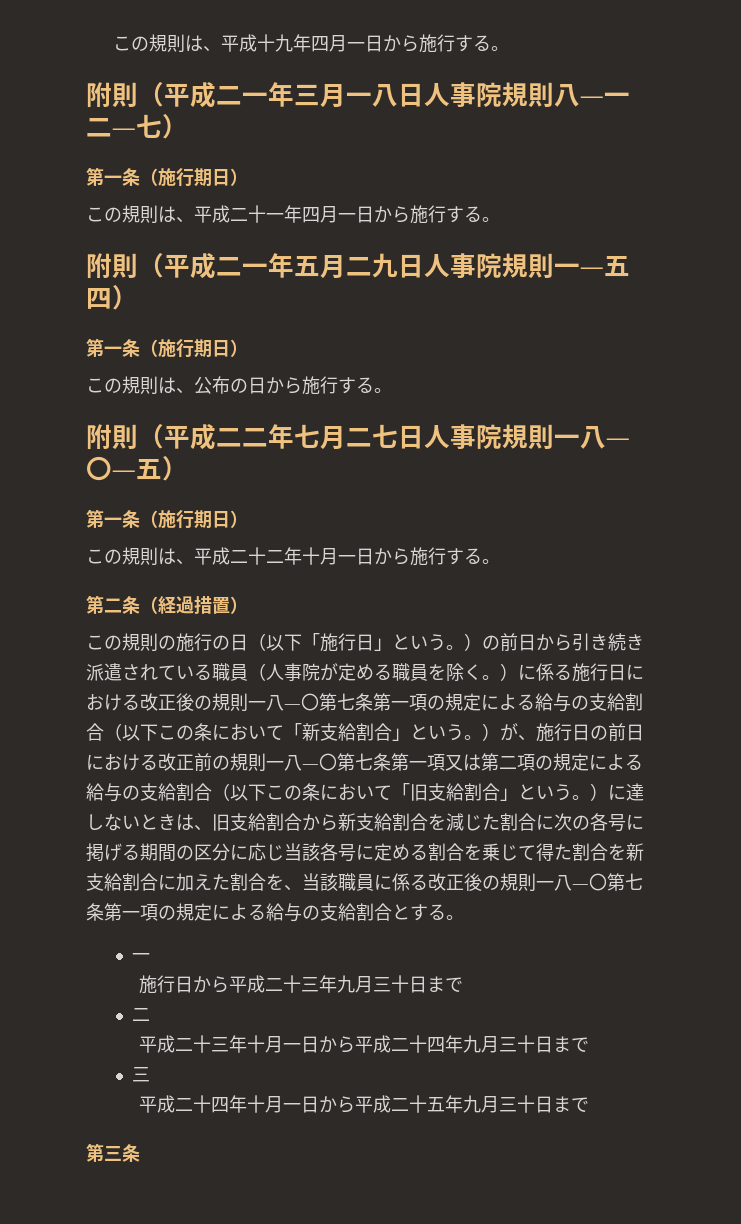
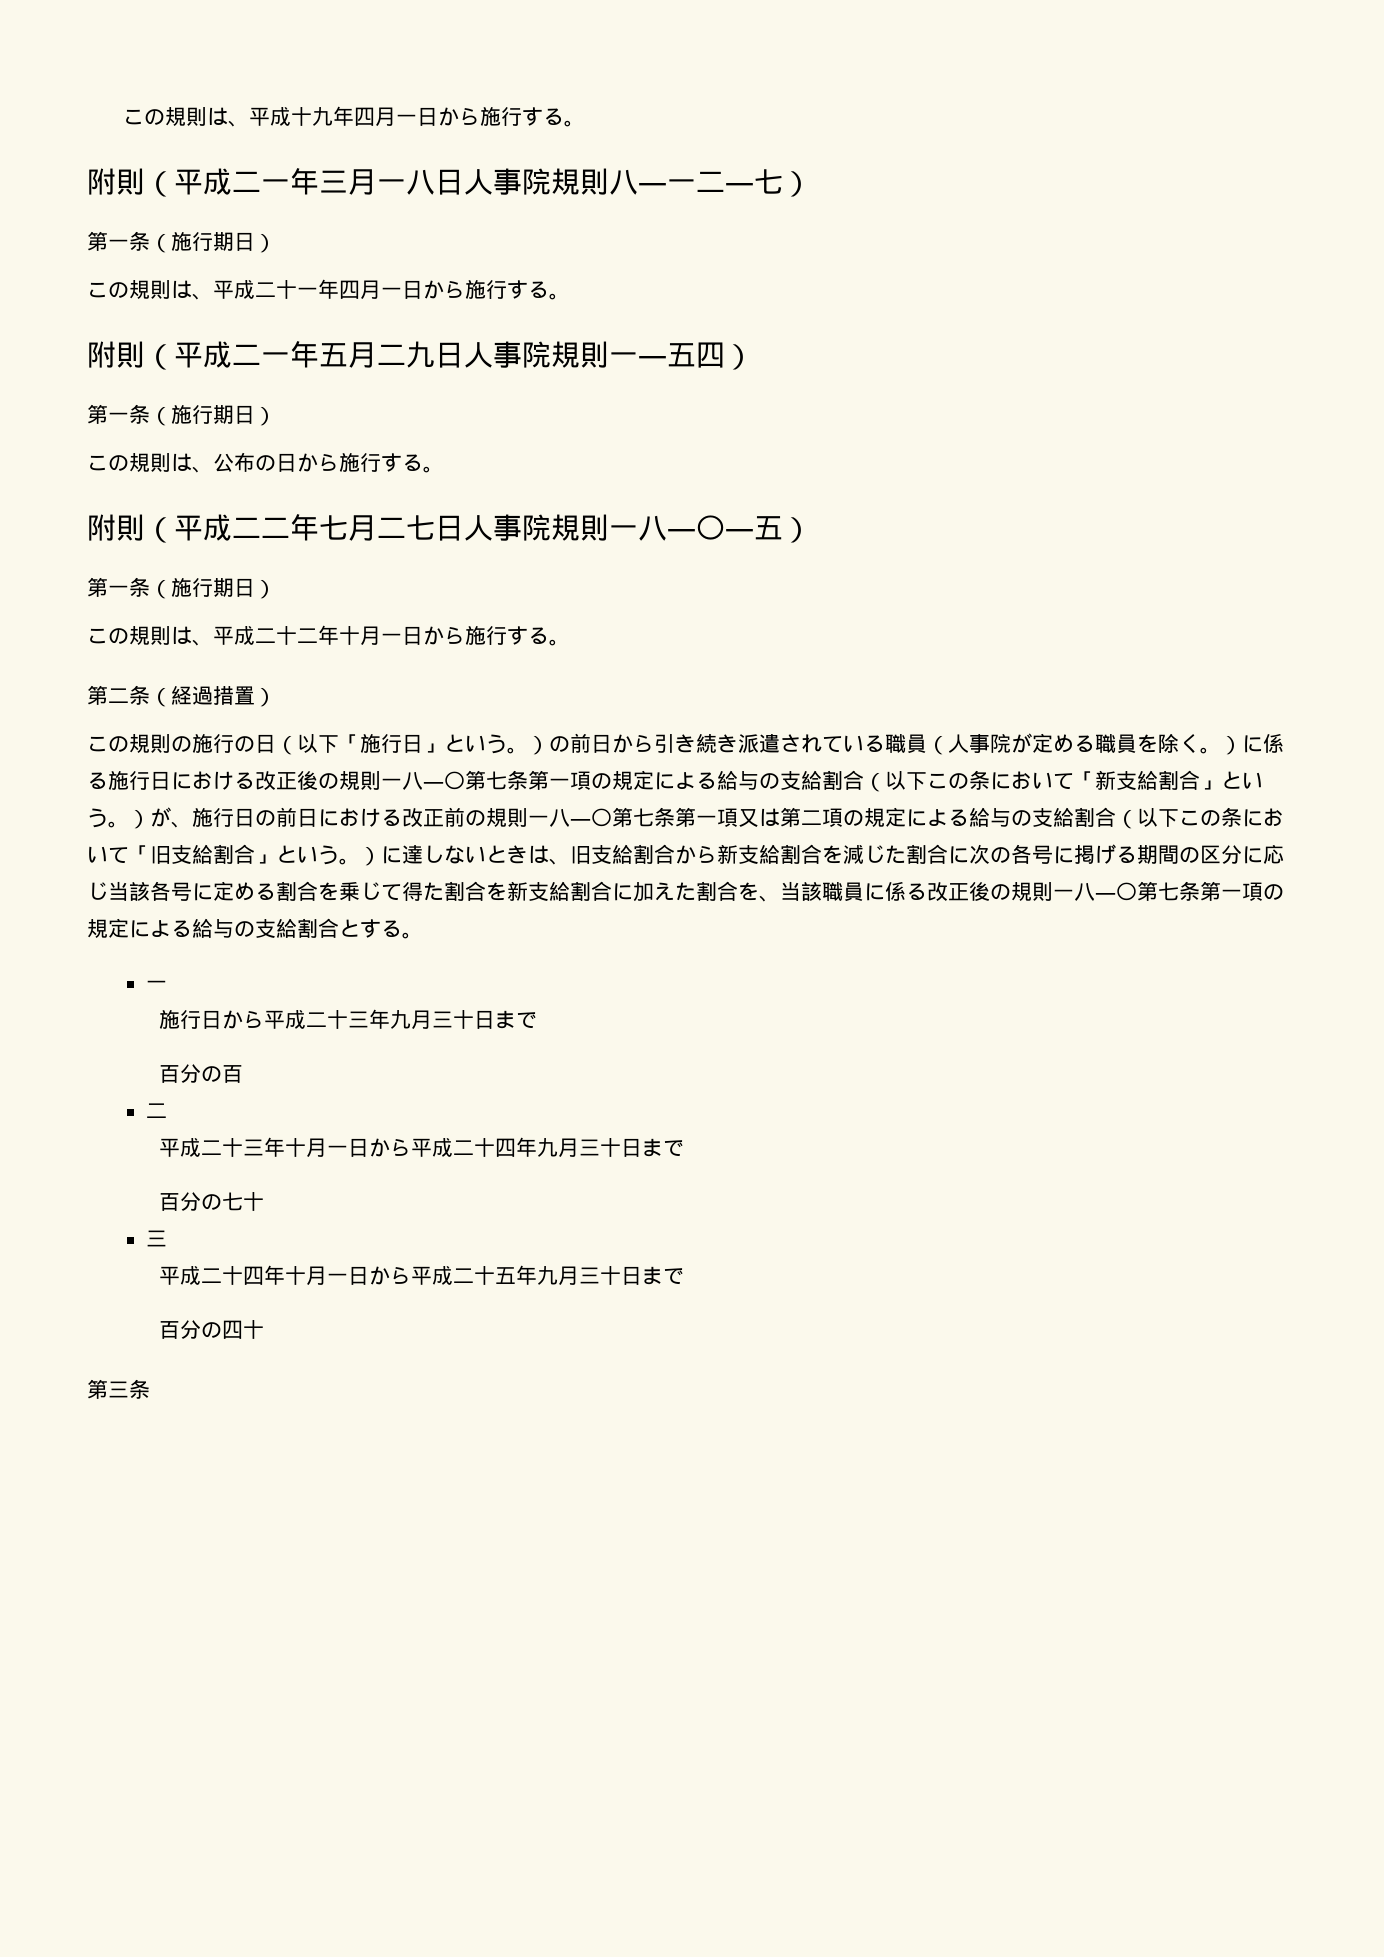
(464, 984) none -> [158,1064,243,1083] // 百分の百
(590, 1044) none -> [158,1192,264,1211] // 百分の七十
(590, 1104) none -> [158,1320,264,1339] // 百分の四十

